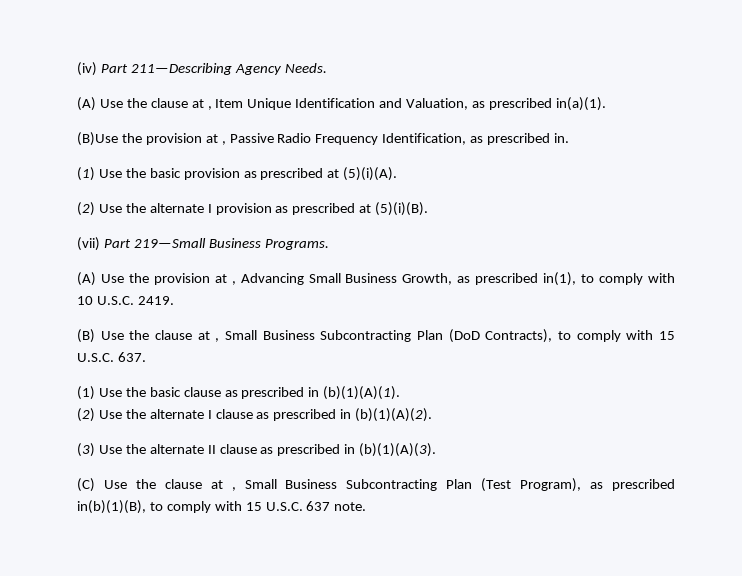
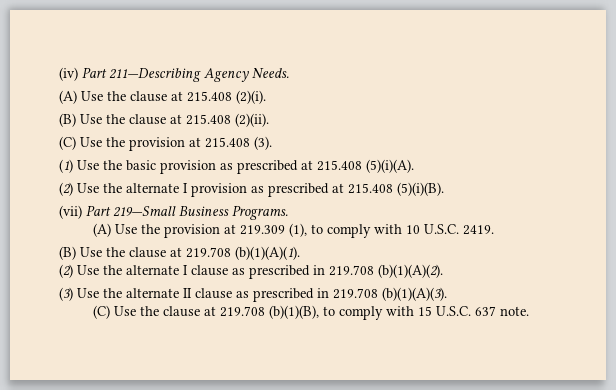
[207,97,606,111] [77,132,570,146] , Item Unique Identification and Valuation, as prescribed in(a)(1). // (B)Use the provision at , Passive Radio Frequency Identification, as prescribed in. -> [187,90,266,104] [59,113,269,127] [59,136,272,151] 215.408 (2)(i). // (B) Use the clause at 215.408 (2)(ii). // (C) Use the provision at 215.408 (3).
(340, 173) none -> [317,160,362,171] 215.408
(372, 208) none -> [348,183,393,194] 215.408
[231,272,577,286] , Advancing Small Business Growth, as prescribed in(1), -> [239,223,307,237] 219.309 (1),
[215,329,675,343] [77,352,146,362] [77,386,320,400] , Small Business Subcontracting Plan (DoD Contracts), to comply with 15 U.S.C. 637. // (1) Use the basic clause as prescribed in -> [186,247,231,258] 219.708
(352, 414) none -> [329,265,374,276] 219.708
(356, 449) none -> [333,288,378,299] 219.708
[231,478,675,492] [77,500,146,514] , Small Business Subcontracting Plan (Test Program), as prescribed in(b)(1)(B), -> [219,305,319,319] 219.708 (b)(1)(B),

